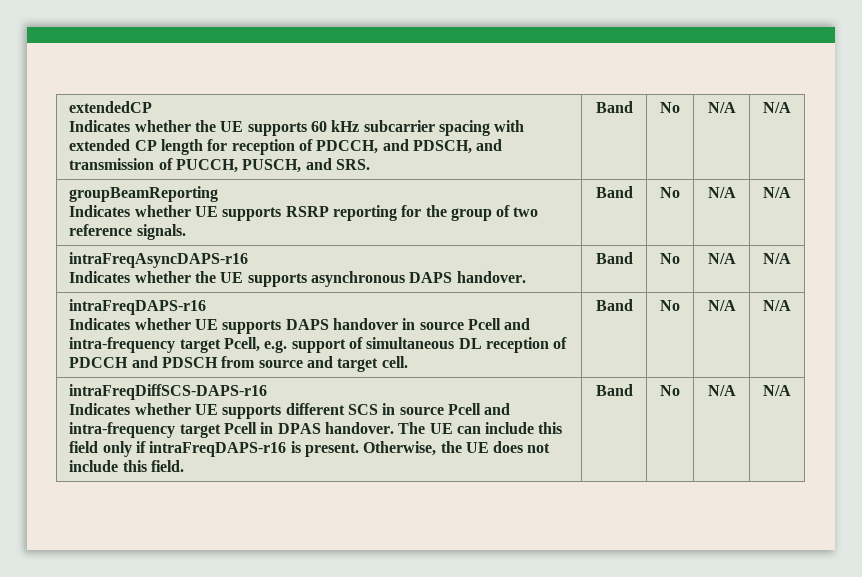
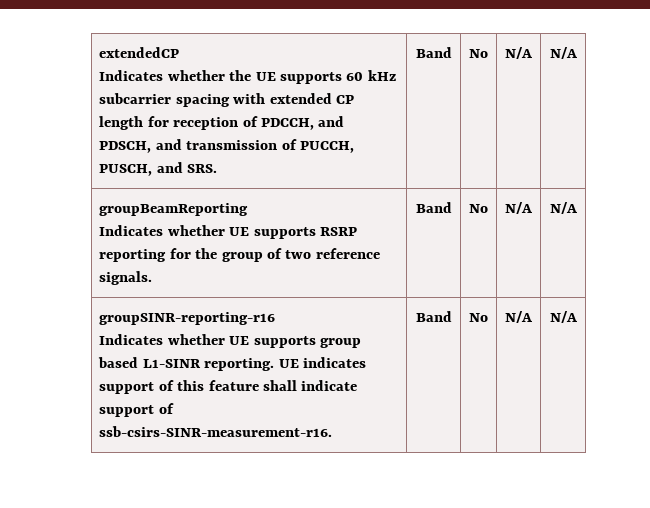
[69,252,249,268] [69,271,526,287] [595,252,633,264] [660,253,680,264] [707,253,736,264] [763,253,791,264] [69,299,207,315] [69,318,531,334] [69,337,568,353] [69,356,408,372] [595,299,633,311] [660,300,680,311] [707,300,736,311] [763,300,791,311] [69,384,268,400] [69,403,511,419] [69,422,563,438] [69,441,551,457] [69,460,184,472] intraFreqAsyncDAPS-r16 // Indicates whether the UE supports asynchronous DAPS handover. | Band | No | N/A | N/A // intraFreqDAPS-r16 // Indicates whether UE supports DAPS handover in source Pcell and intra-frequency target Pcell, e.g. support of simultaneous DL reception of PDCCH and PDSCH from source and target cell. | Band | No | N/A | N/A // intraFreqDiffSCS-DAPS-r16 // Indicates whether UE supports different SCS in source Pcell and intra-frequency target Pcell in DPAS handover. The UE can include this field only if intraFreqDAPS-r16 is present. Otherwise, the UE does not include this field. -> [99,312,276,325] [99,334,361,348] [98,357,366,371] [99,380,358,394] [99,403,174,417] [99,426,333,437] groupSINR-reporting-r16 // Indicates whether UE supports group based L1-SINR reporting. UE indicates support of this feature shall indicate support of ssb-csirs-SINR-measurement-r16.

